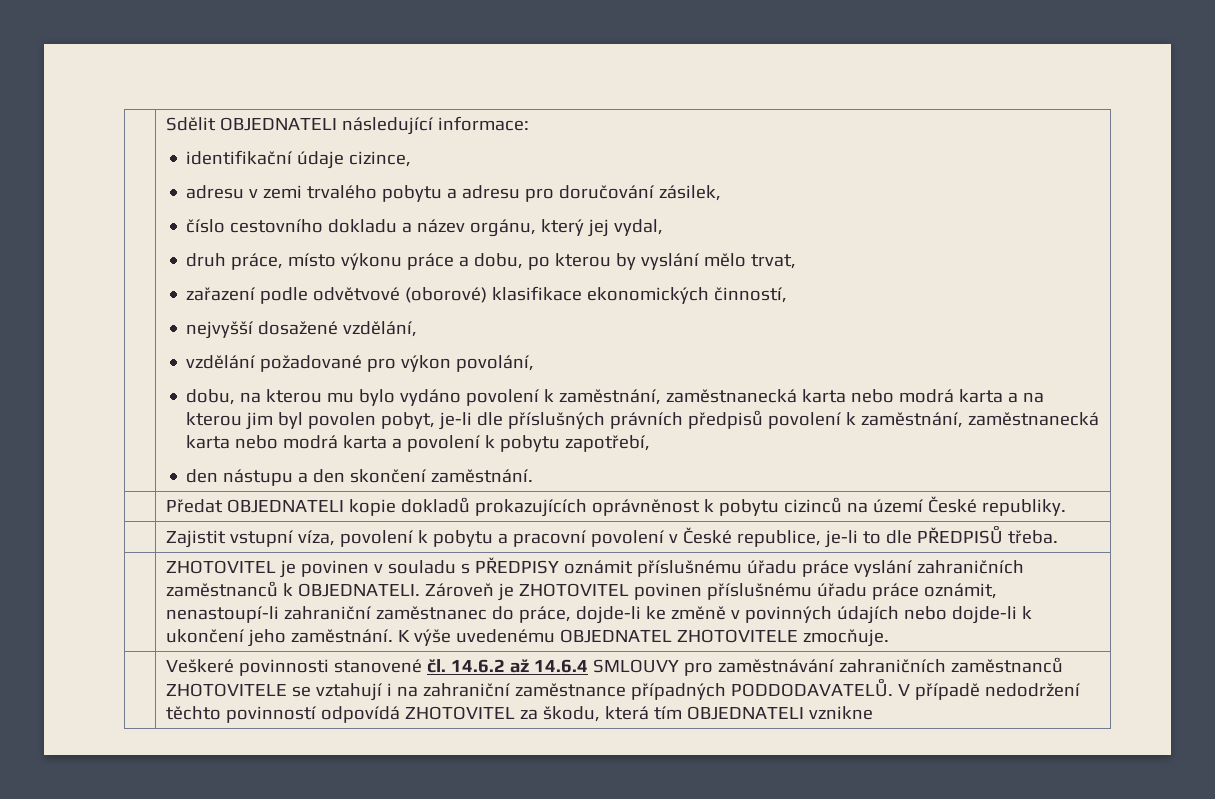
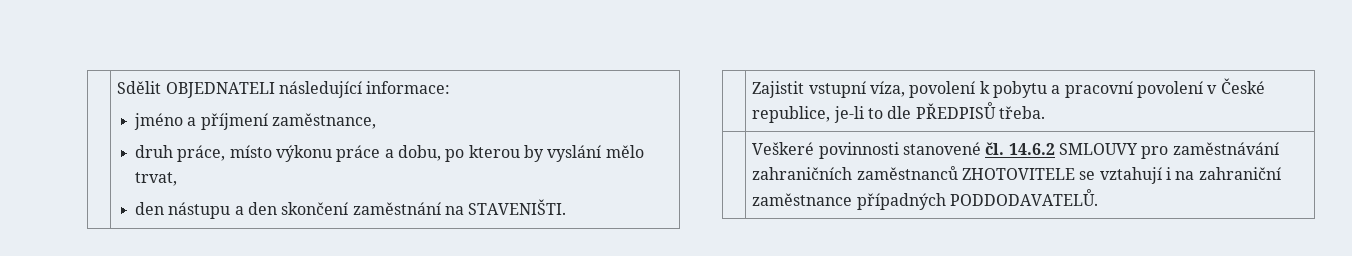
[186,150,412,169] [186,185,722,202] [186,219,664,237] identifikační údaje cizince, // adresu v zemi trvalého pobytu a adresu pro doručování zásilek, // číslo cestovního dokladu a název orgánu, který jej vydal, -> [134,113,376,130] jméno a příjmení zaměstnance,
[186,286,788,304] [186,321,418,339] [186,355,535,372] [186,389,1045,406] [186,410,1100,430] [186,435,651,452] // zařazení podle odvětvové (oborové) klasifikace ekonomických činností, // nejvyšší dosažené vzdělání, // vzdělání požadované pro výkon povolání, // dobu, na kterou mu bylo vydáno povolení k zaměstnání, zaměstnanecká karta nebo modrá karta a na kterou jim byl povolen pobyt, je-li dle příslušných právních předpisů povolení k zaměstnání, zaměstnanecká karta nebo modrá karta a povolení k pobytu zapotřebí, -> (178, 179) none
[431,469,534,483] [165,496,1066,517] zaměstnání. // | Předat OBJEDNATELI kopie dokladů prokazujících oprávněnost k pobytu cizinců na území České republiky. -> [352,199,567,215] zaměstnání na STAVENIŠTI.
[165,557,1024,578] [165,581,997,601] [165,606,1032,624] [165,629,889,647] // | ZHOTOVITEL je povinen v souladu s PŘEDPISY oznámit příslušnému úřadu práce vyslání zahraničních zaměstnanců k OBJEDNATELI. Zároveň je ZHOTOVITEL povinen příslušnému úřadu práce oznámit, nenastoupí-li zahraniční zaměstnanec do práce, dojde-li ke změně v povinných údajích nebo dojde-li k ukončení jeho zaměstnání. K výše uvedenému OBJEDNATEL ZHOTOVITELE zmocňuje. -> (1046, 112) none
[509,659,588,673] až 14.6.4 -> (1055, 149) none
[897,683,1081,700] [165,706,873,723] V případě nedodržení těchto povinností odpovídá ZHOTOVITEL za škodu, která tím OBJEDNATELI vznikne -> (1099, 197) none

